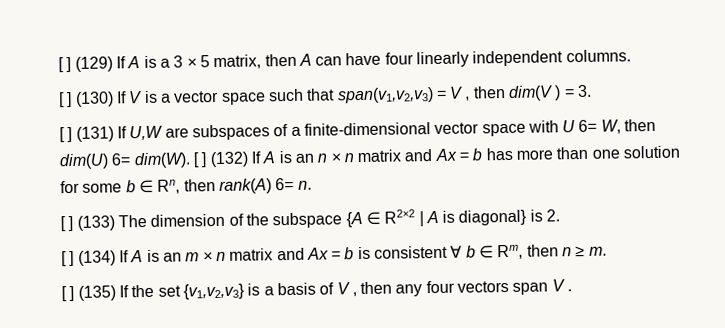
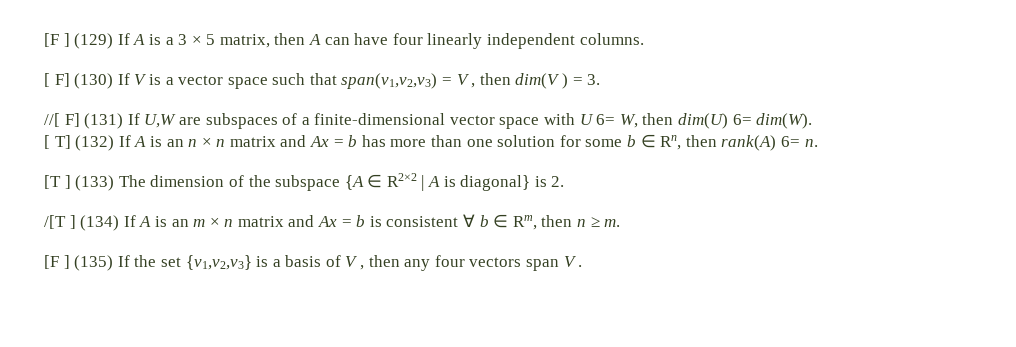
[58,57,64,73] [ -> [44,33,59,47] [F
[66,91,73,108] ] -> [54,73,70,87] F]
[59,126,73,143] [ ] -> [44,113,80,127] //[ F]
[192,152,208,168] [ ] -> [44,135,71,149] // [ T]
[60,216,66,232] [ -> [44,175,61,189] [T
[61,251,67,267] [ -> [44,215,66,229] /[T
[61,286,67,302] [ -> [44,255,59,269] [F

